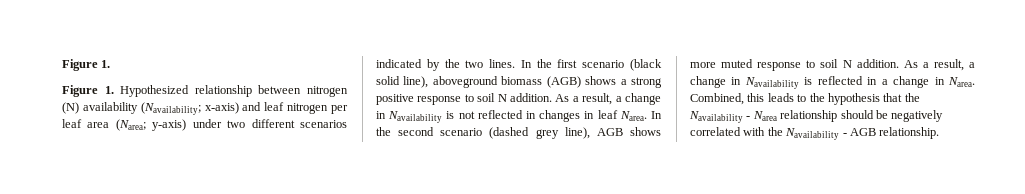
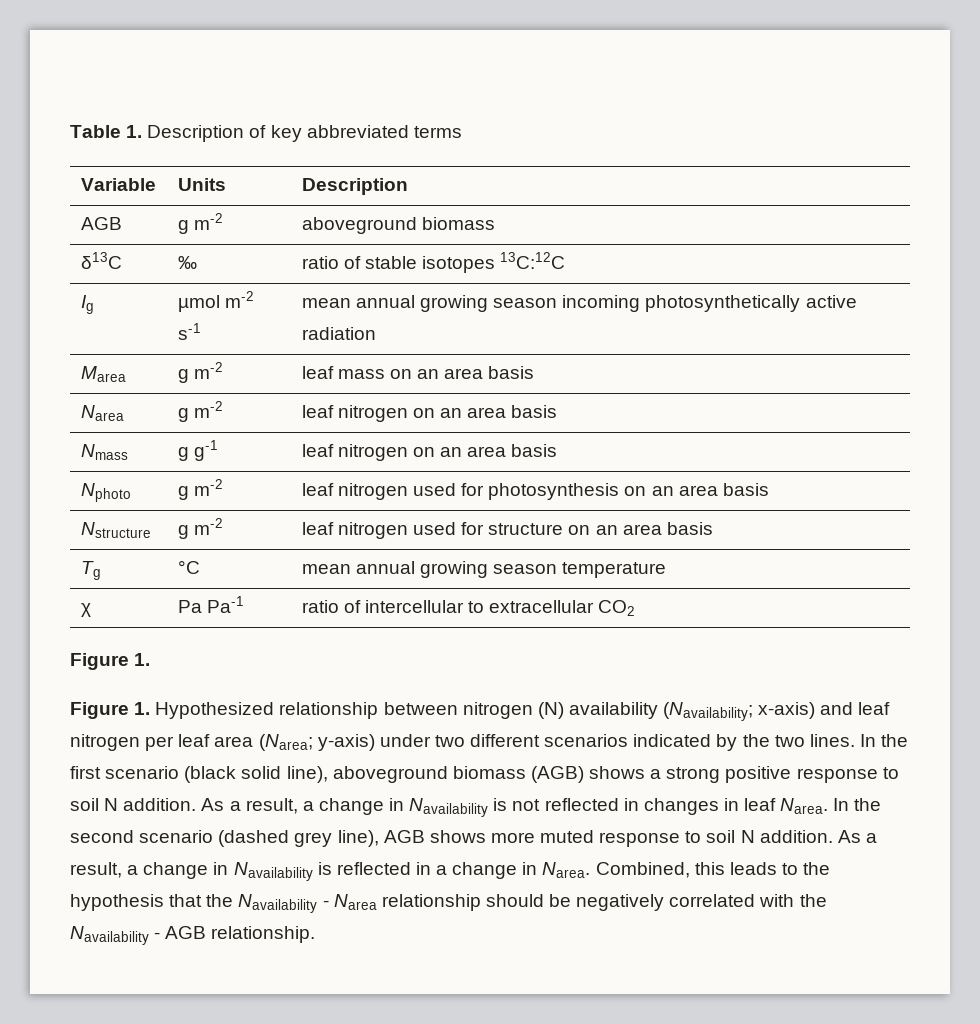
(62, 65) none -> [70,125,462,142] [80,178,156,191] [177,178,226,191] [301,178,408,195] [80,217,122,230] [177,213,223,234] [301,217,495,234] [80,252,122,269] [177,256,197,269] [301,252,566,273] [80,295,94,314] [177,291,254,312] [177,323,201,340] [301,295,857,312] [301,327,376,340] [80,366,126,382] [177,362,223,383] [301,366,535,379] [80,405,124,421] [177,401,223,422] [301,405,558,422] [80,444,128,460] [177,440,218,461] [301,444,558,461] [80,483,131,502] [177,479,223,500] [301,483,769,500] [80,522,151,538] [177,518,223,539] [301,522,713,539] [80,561,101,580] [177,560,200,574] [301,561,667,578] [80,603,91,617] [177,596,244,613] [301,600,636,616] Table 1. Description of key abbreviated terms // Variable | Units | Description // AGB | g m-2 | aboveground biomass // δ13C | ‰ | ratio of stable isotopes 13C:12C // Ig | µmol m-2 s-1 | mean annual growing season incoming photosynthetically active radiation // Marea | g m-2 | leaf mass on an area basis // Narea | g m-2 | leaf nitrogen on an area basis // Nmass | g g-1 | leaf nitrogen on an area basis // Nphoto | g m-2 | leaf nitrogen used for photosynthesis on an area basis // Nstructure | g m-2 | leaf nitrogen used for structure on an area basis // Tg | °C | mean annual growing season temperature // χ | Pa Pa-1 | ratio of intercellular to extracellular CO2 //

